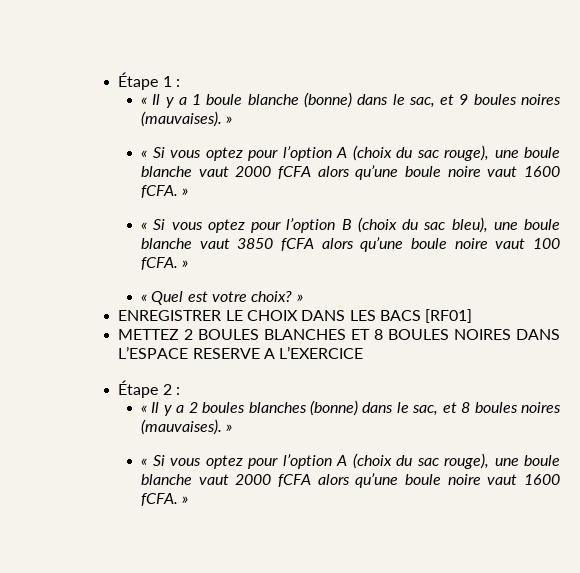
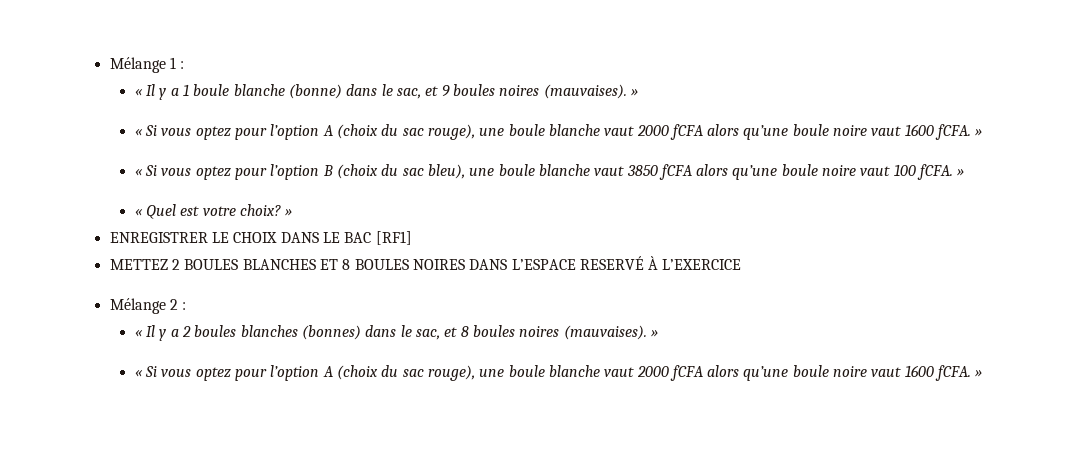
[118,72,159,90] Étape -> [109,57,166,73] Mélange
[349,309,473,323] LES BACS [RF01] -> [322,231,412,245] LE BAC [RF1]
[192,348,275,359] RESERVE A -> [579,256,659,270] RESERVÉ À
[118,380,159,398] Étape -> [109,298,166,314] Mélange
[310,400,359,416] (bonne) -> [301,325,361,340] (bonnes)

